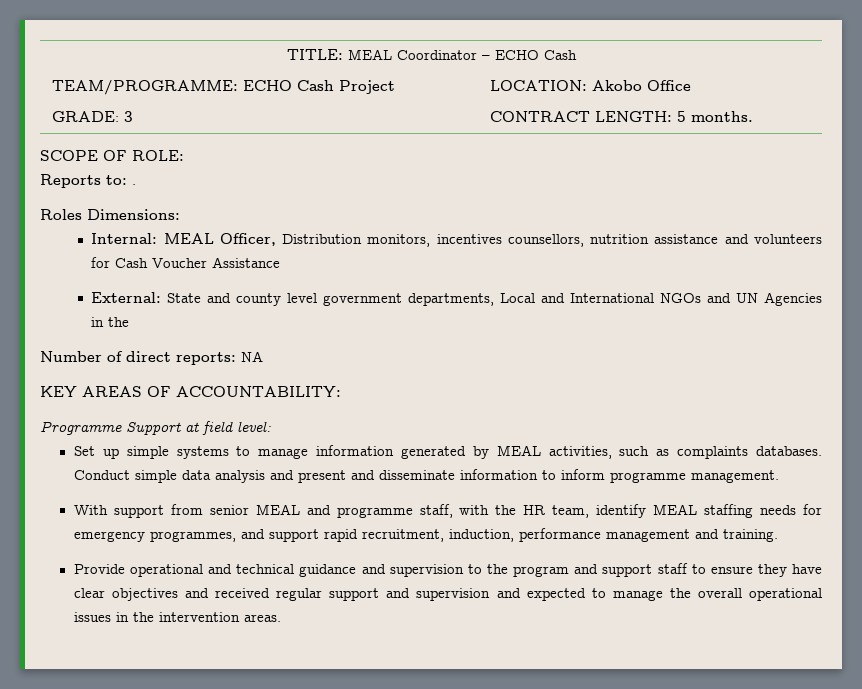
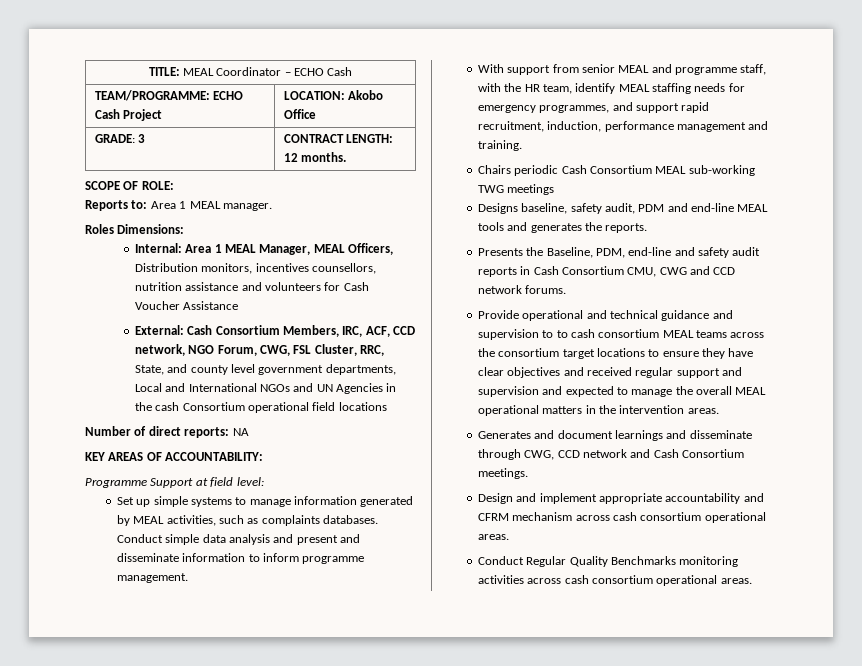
[676,111,686,122] 5 -> [283,153,298,162] 12
[132,184,136,185] . -> [150,201,272,211] Area 1 MEAL manager.
[163,233,276,246] MEAL Officer, -> [185,243,394,255] Area 1 MEAL Manager, MEAL Officers,
[167,293,202,303] State -> [187,325,416,337] [134,344,385,356] [134,365,164,375] Cash Consortium Members, IRC, ACF, CCD network, NGO Forum, CWG, FSL Cluster, RRC, State,
(130, 322) none -> [155,402,387,413] cash Consortium operational field locations
(778, 535) none -> [477,165,755,176] [477,184,555,195] [477,203,769,214] [477,222,648,233] [477,247,761,258] [477,266,736,277] [477,285,567,294] // Chairs periodic Cash Consortium MEAL sub-working TWG meetings // Designs baseline, safety audit, PDM and end-line MEAL tools and generates the reports. // Presents the Baseline, PDM, end-line and safety audit reports in Cash Consortium CMU, CWG and CCD network forums.
[486,563,688,577] the program and support staff -> [556,329,765,338] [477,348,645,359] to cash consortium MEAL teams across the consortium target locations
[748,588,822,601] [73,612,111,622] operational issues -> [735,387,767,395] [477,405,583,416] MEAL operational matters
(281, 618) none -> [477,430,752,441] [477,449,745,460] [477,468,528,479] [477,493,764,504] [477,512,766,523] [477,534,509,540] [477,556,739,567] [477,575,752,586] // Generates and document learnings and disseminate through CWG, CCD network and Cash Consortium meetings. // Design and implement appropriate accountability and CFRM mechanism across cash consortium operational areas. // Conduct Regular Quality Benchmarks monitoring activities across cash consortium operational areas.

